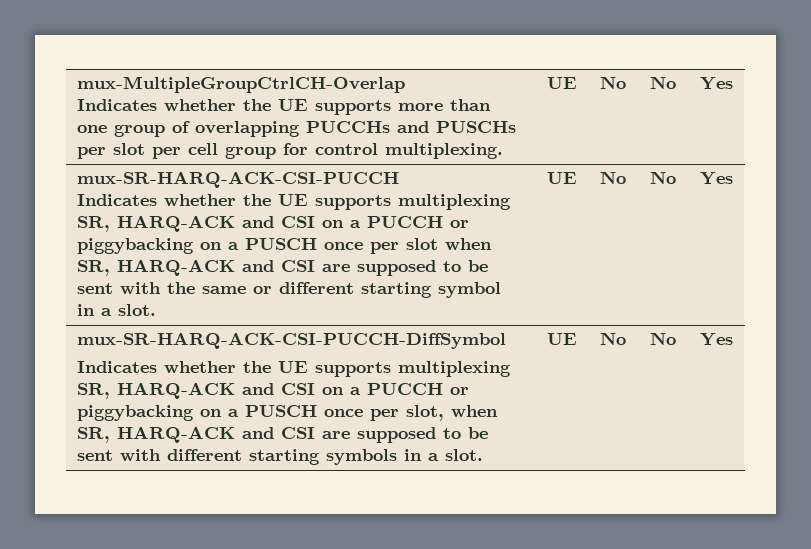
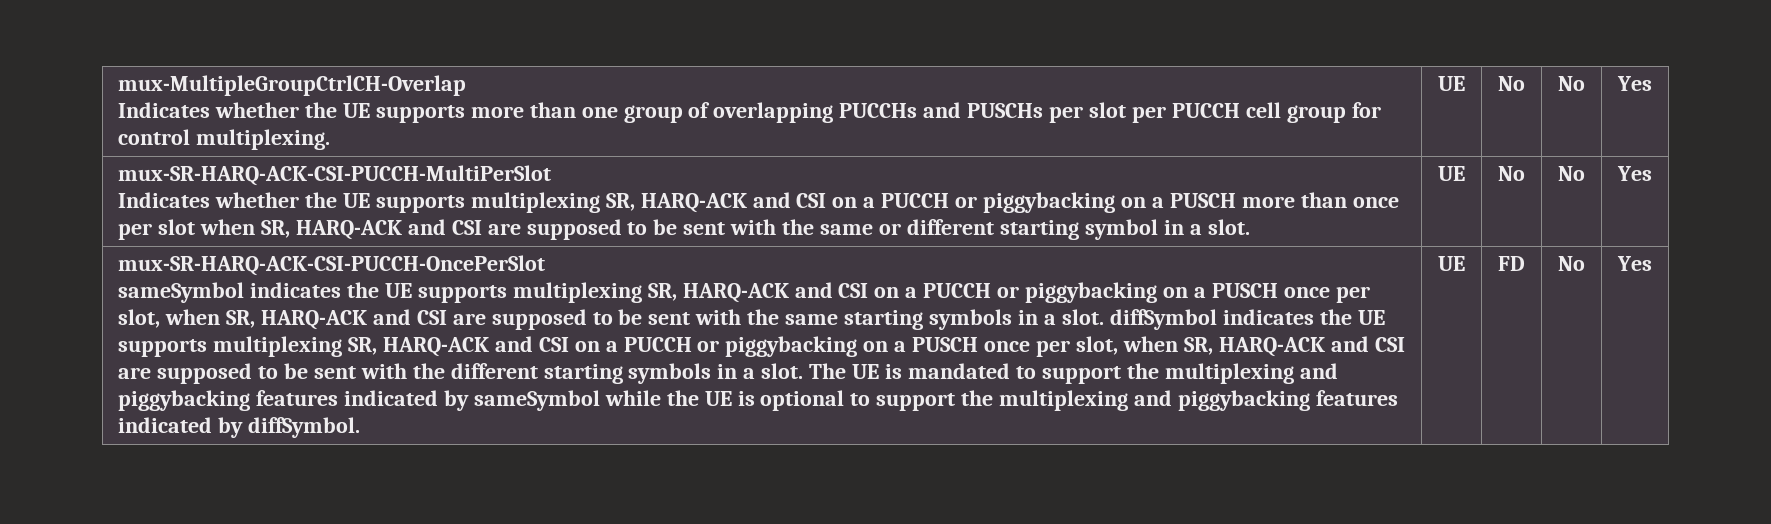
(182, 153) none -> [1171,103,1240,118] PUCCH
[77,171,400,188] mux-SR-HARQ-ACK-CSI-PUCCH -> [117,165,551,186] mux-SR-HARQ-ACK-CSI-PUCCH-MultiPerSlot
(318, 244) none -> [1241,192,1347,208] more than
[77,332,507,349] [77,361,237,373] mux-SR-HARQ-ACK-CSI-PUCCH-DiffSymbol // Indicates whether -> [117,255,545,276] [117,282,341,303] mux-SR-HARQ-ACK-CSI-PUCCH-OncePerSlot // sameSymbol indicates
(162, 455) none -> [747,309,1385,330] [117,336,1405,357] [117,363,445,384] the same starting symbols in a slot. diffSymbol indicates the UE supports multiplexing SR, HARQ-ACK and CSI on a PUCCH or piggybacking on a PUSCH once per slot, when SR, HARQ-ACK and CSI are supposed to be sent with the
[546,333,577,345] [600,332,626,345] | UE | No -> [809,363,1338,384] [117,390,1399,411] [117,417,360,438] [1438,256,1465,271] [1498,256,1525,271] The UE is mandated to support the multiplexing and piggybacking features indicated by sameSymbol while the UE is optional to support the multiplexing and piggybacking features indicated by diffSymbol. | UE | FD

